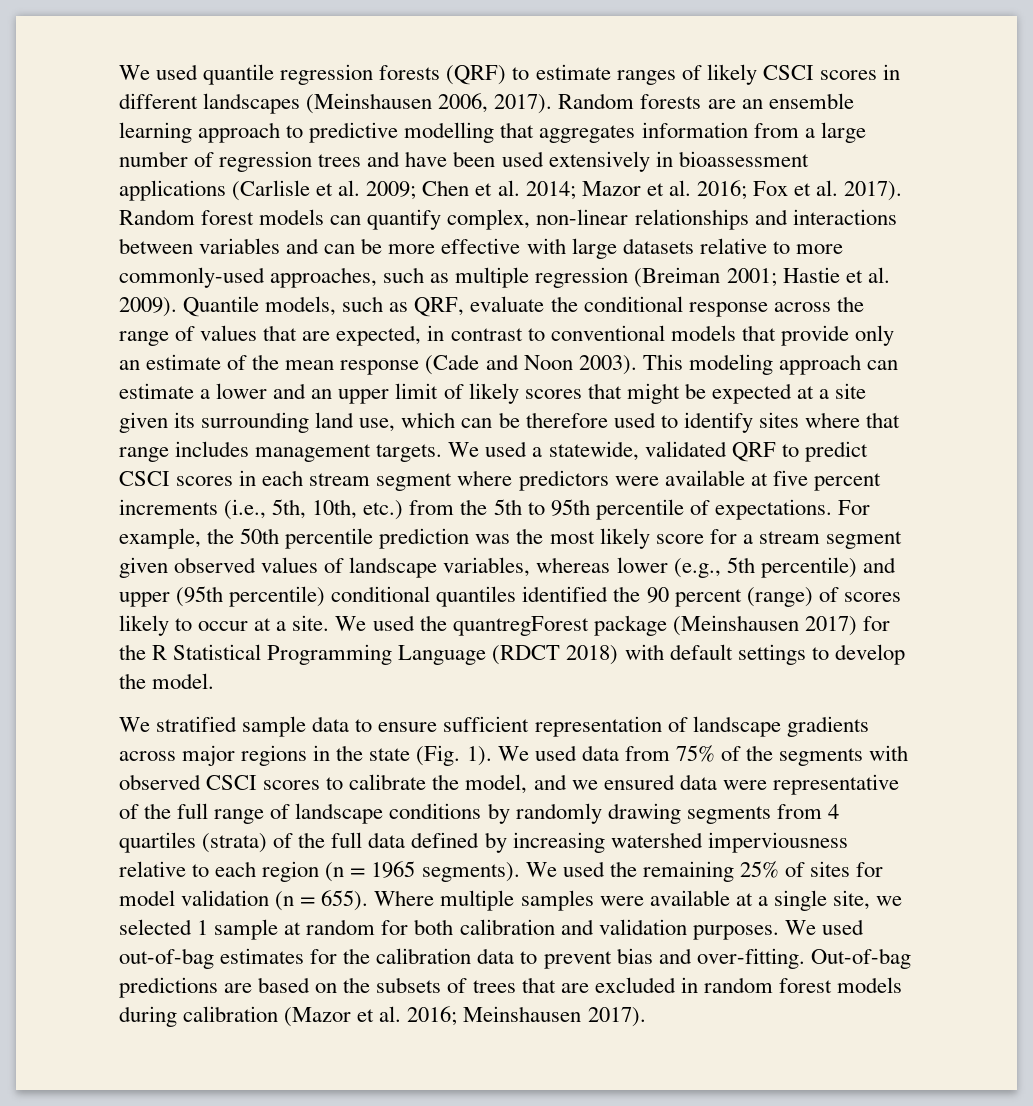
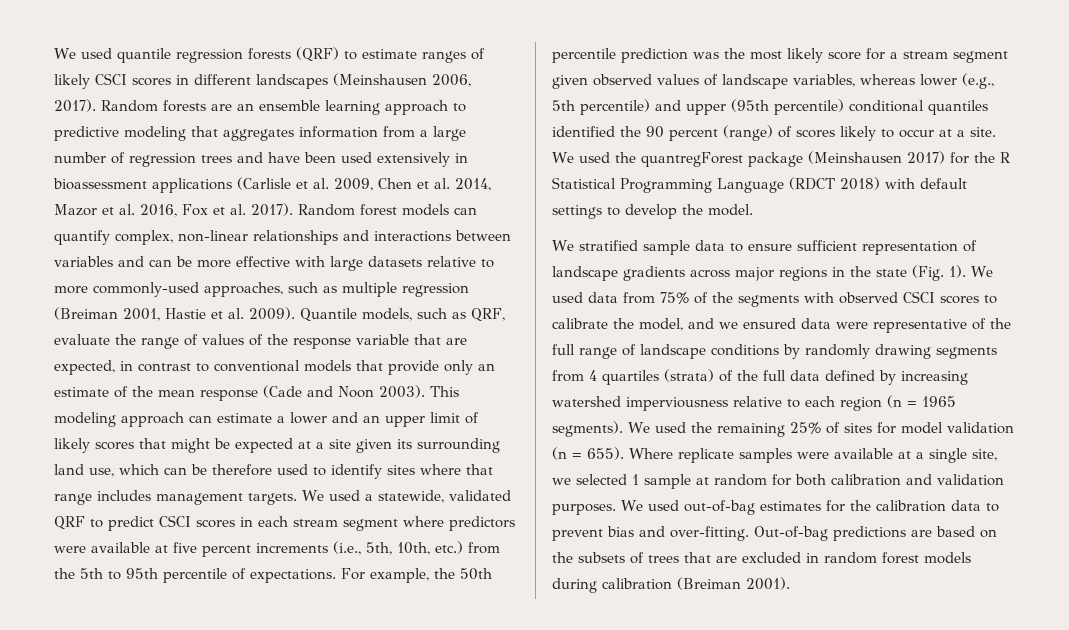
[404,122,495,143] modelling -> [124,126,186,141] modeling
[366,181,417,200] 2009; -> [334,178,373,191] 2009,
[525,181,576,200] 2014; -> [455,178,491,191] 2014,
[696,180,747,200] 2016; -> [140,204,177,217] 2016,
[726,268,777,287] 2001; -> [123,308,160,321] 2001,
[583,296,864,317] [119,325,258,346] conditional response across the range of values -> [141,334,409,349] range of values of the response variable
[440,890,515,911] multiple -> [678,448,734,463] replicate
[284,1006,646,1027] (Mazor et al. 2016; Meinshausen 2017). -> [677,577,790,590] (Breiman 2001).

